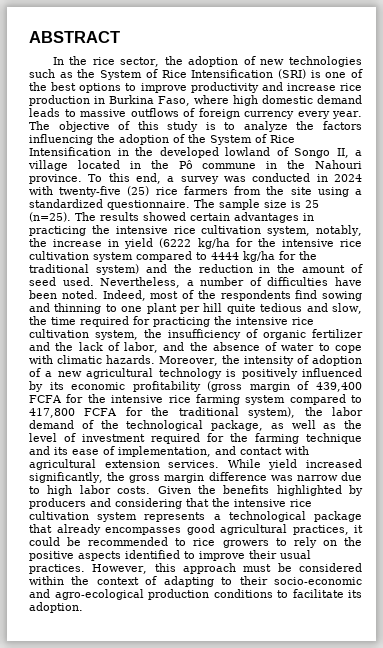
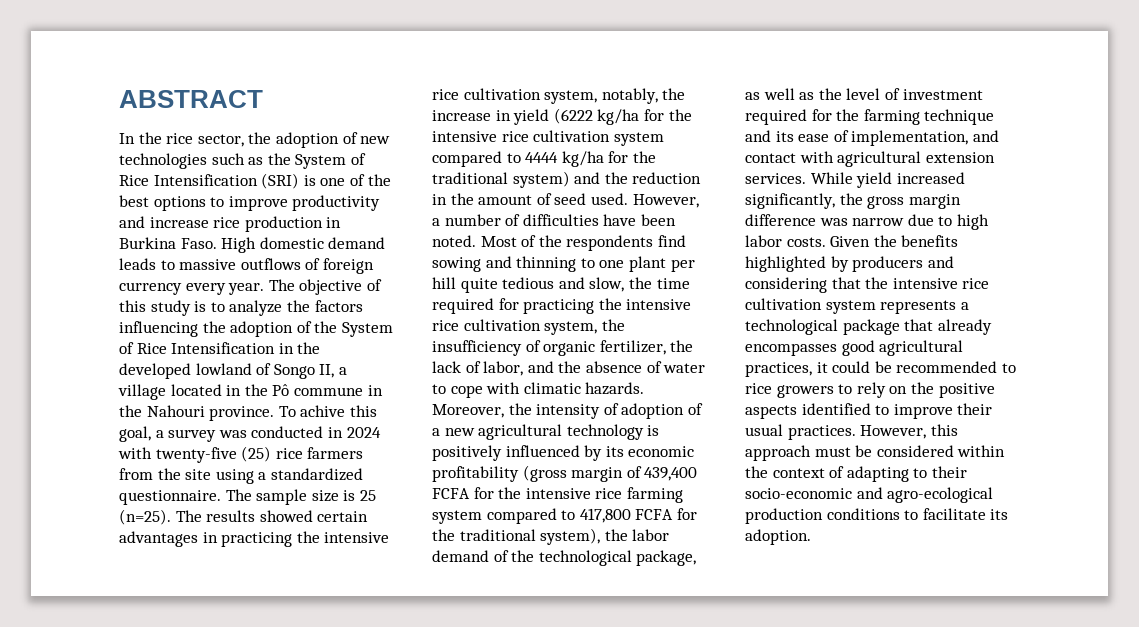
[158,95,258,106] Faso, where high -> [180,237,257,253] Faso. High
[108,173,161,184] this end, -> [300,405,377,417] [119,426,151,442] achive this goal,
[100,277,181,288] Nevertheless, -> [632,194,699,208] However,
[102,290,179,301] Indeed, most -> [480,236,517,247] Most
[312,329,363,338] [29,342,50,351] fertilizer and -> [599,340,666,355] fertilizer,

